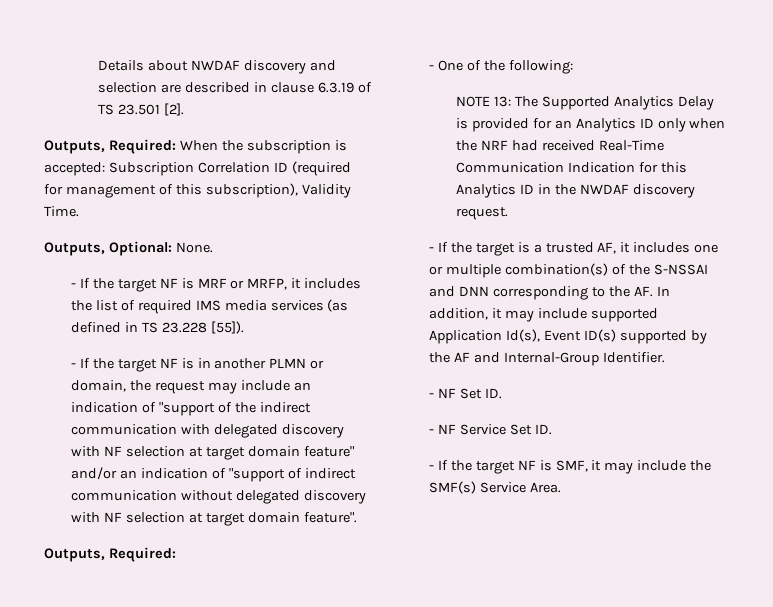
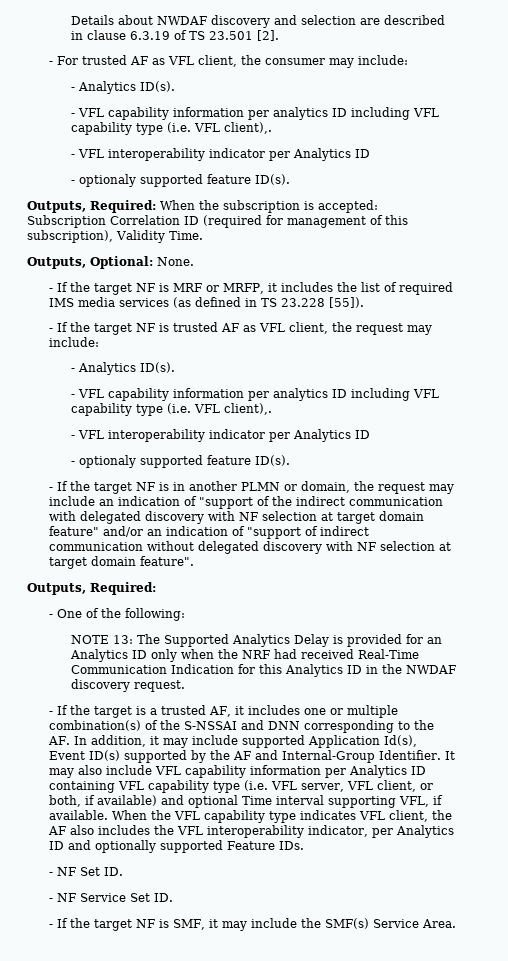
(184, 109) none -> [48,55,408,68] [70,81,175,94] [70,107,439,120] [70,122,272,135] [70,148,370,161] [70,174,290,187] // - For trusted AF as VFL client, the consumer may include: // - Analytics ID(s). // - VFL capability information per analytics ID including VFL capability type (i.e. VFL client),. // - VFL interoperability indicator per Analytics ID // - optionaly supported feature ID(s).
(244, 327) none -> [48,322,432,335] [48,337,99,347] [70,362,175,375] [70,388,439,401] [70,403,272,416] [70,429,370,442] [70,455,290,468] // - If the target NF is trusted AF as VFL client, the request may include: // - Analytics ID(s). // - VFL capability information per analytics ID including VFL capability type (i.e. VFL client),. // - VFL interoperability indicator per Analytics ID // - optionaly supported feature ID(s).
(665, 357) none -> [444,751,455,760] [48,765,426,778] [48,780,433,793] [48,795,443,808] [48,810,452,823] [47,825,454,838] [48,840,304,853] It may also include VFL capability information per Analytics ID containing VFL capability type (i.e. VFL server, VFL client, or both, if available) and optional Time interval supporting VFL, if available. When the VFL capability type indicates VFL client, the AF also includes the VFL interoperability indicator, per Analytics ID and optionally supported Feature IDs.

